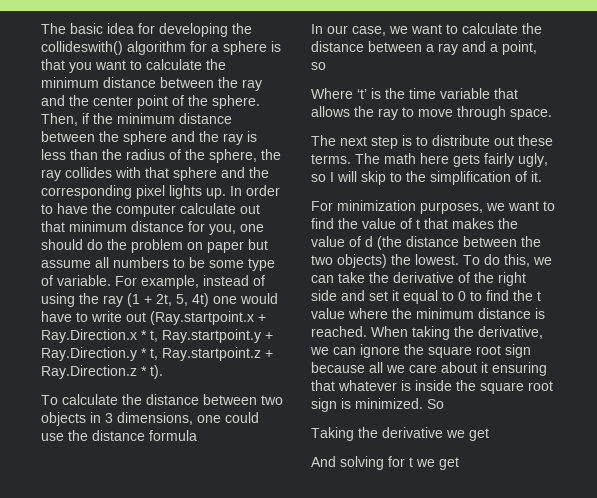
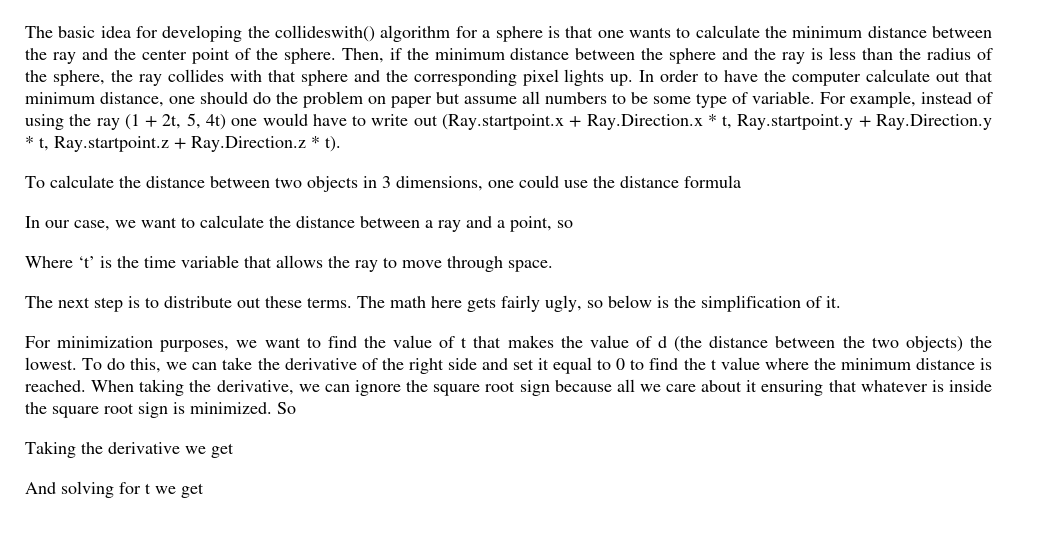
[69,60,126,73] you want -> [597,27,671,38] one wants
[131,221,236,235] distance for you, -> [100,92,164,107] distance,
[330,171,402,185] I will skip to -> [608,295,669,308] below is

